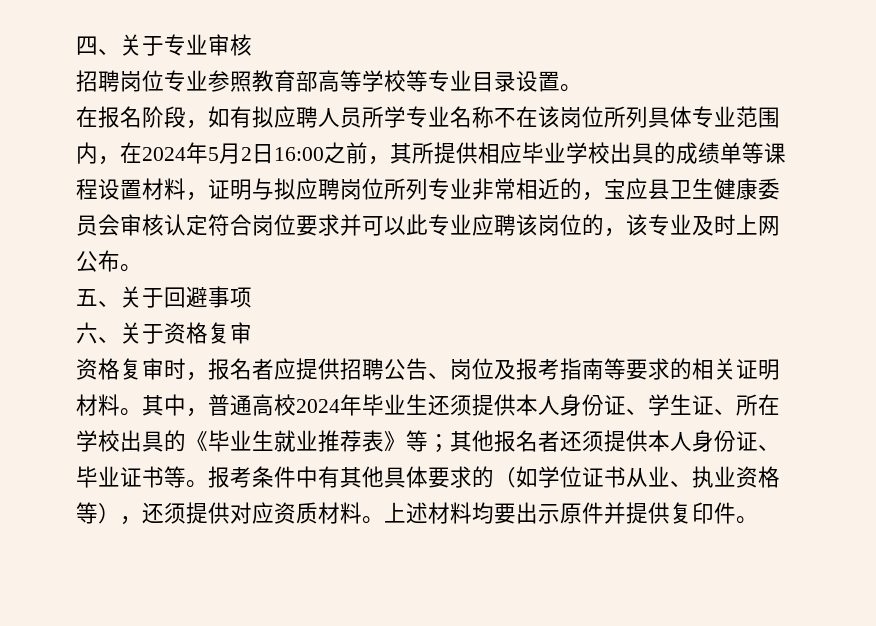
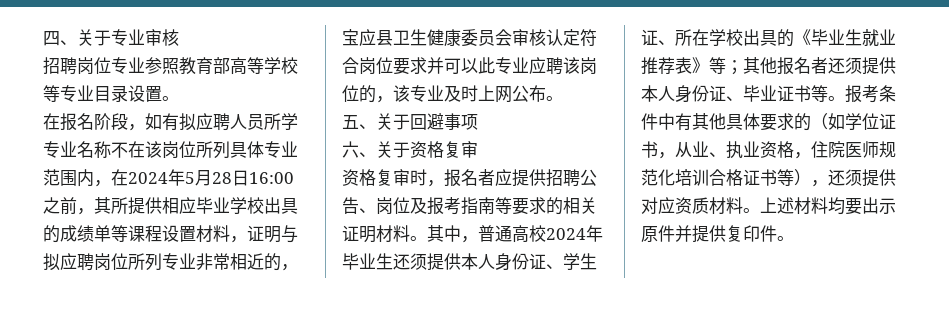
[241,147,252,161] 2 -> [212,172,232,184] 28
(626, 477) none -> [658,152,675,159] ，
(780, 477) none -> [794,141,896,159] [641,169,777,186] ，住院医师规范化培训合格证书

